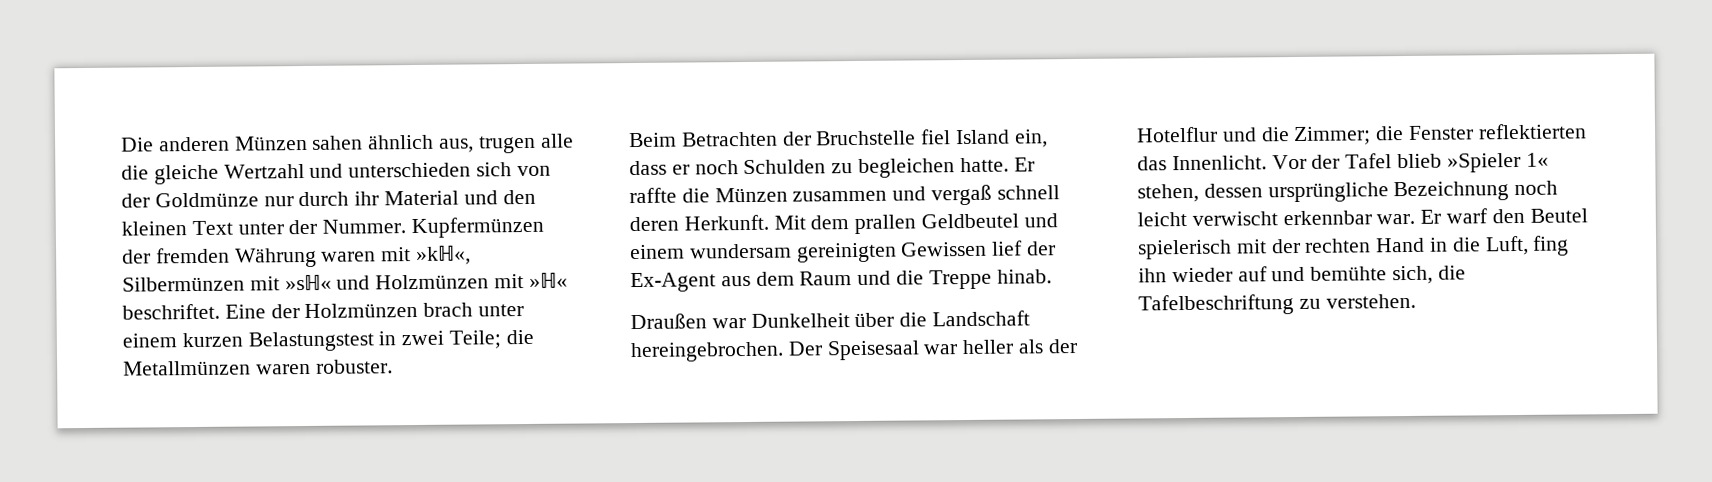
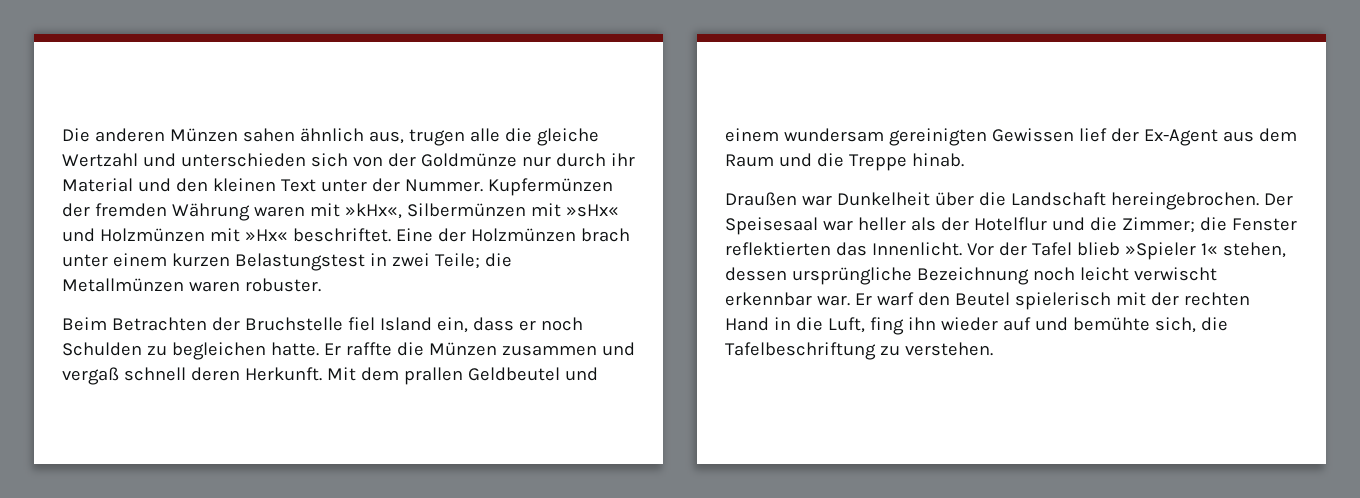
[416,245,472,265] »kℍ«, -> [344,203,402,219] »kHx«,
[284,274,332,292] »sℍ« -> [565,204,619,217] »sHx«
[528,272,568,289] »ℍ« -> [244,229,288,241] »Hx«

